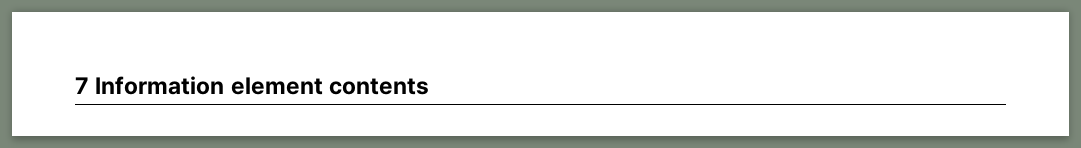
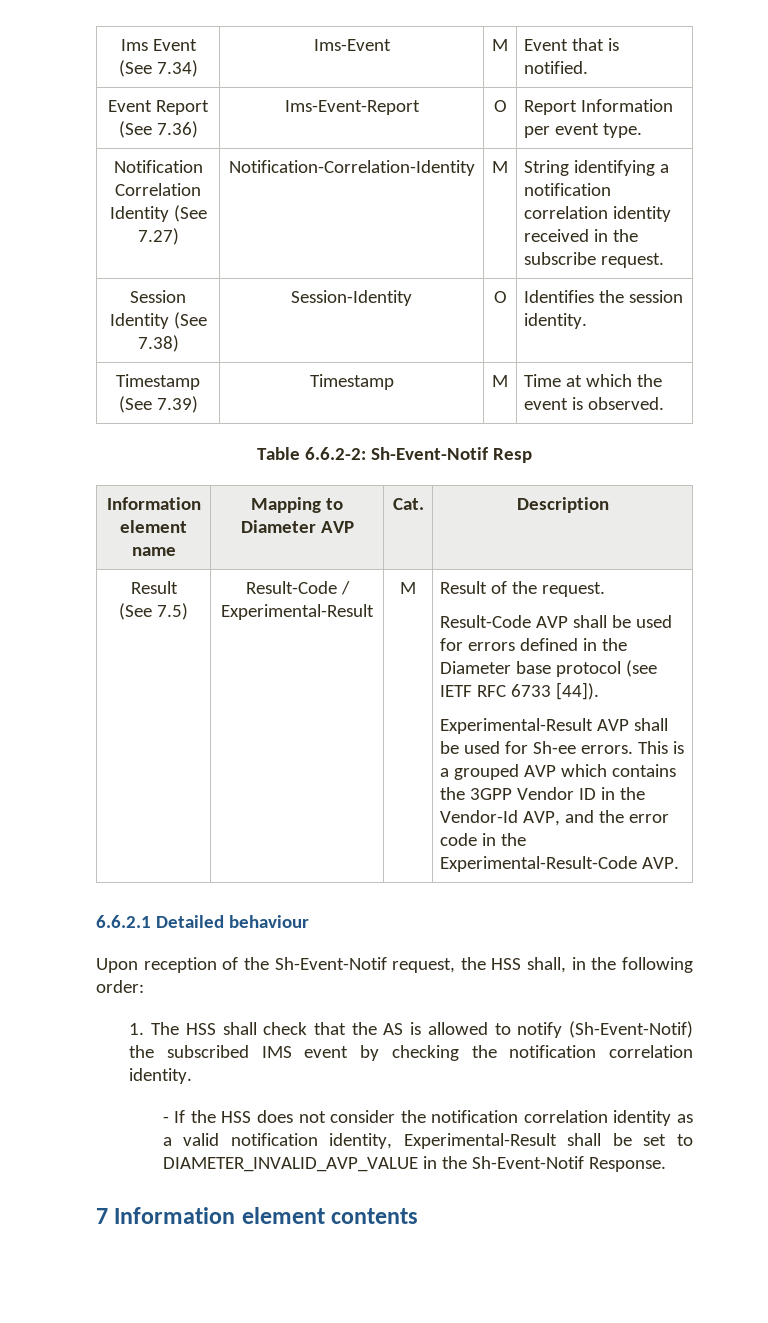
(75, 85) none -> [120,39,197,51] [118,60,198,77] [313,39,391,51] [492,39,508,51] [524,38,620,51] [524,61,589,74] [108,100,209,115] [118,121,198,138] [284,100,420,115] [493,100,507,112] [524,99,674,115] [524,123,643,138] [113,160,203,173] [115,183,201,196] [109,205,207,222] [137,228,179,245] [228,160,475,176] [492,161,508,173] [524,160,670,176] [524,183,612,196] [524,206,672,222] [524,229,639,242] [524,252,665,268] [130,290,186,303] [109,312,207,329] [137,335,179,352] [291,290,412,306] [493,291,507,303] [524,290,684,303] [524,313,588,329] [116,374,200,390] [118,396,198,413] [309,374,394,390] [492,375,508,387] [524,374,663,387] [524,397,665,410] [257,447,532,463] [106,497,201,510] [120,520,187,533] [131,547,176,556] [251,497,343,513] [240,520,354,533] [392,498,424,510] [516,497,609,513] [130,581,178,594] [119,603,188,620] [245,581,350,595] [221,604,374,620] [400,582,416,594] [440,581,606,597] [440,615,673,628] [440,638,628,651] [440,660,658,677] [440,682,600,700] [440,718,669,734] [440,741,685,754] [440,764,677,780] [440,787,646,800] [440,810,670,826] [440,833,527,846] [440,856,680,872] [96,915,309,928] [96,957,693,973] [96,980,144,993] [129,1021,693,1038] [129,1045,693,1061] [129,1068,193,1084] [162,1110,693,1126] [162,1133,693,1149] [162,1156,666,1172] Ims Event (See 7.34) | Ims-Event | M | Event that is notified. // Event Report (See 7.36) | Ims-Event-Report | O | Report Information per event type. // Notification Correlation Identity (See 7.27) | Notification-Correlation-Identity | M | String identifying a notification correlation identity received in the subscribe request. // Session Identity (See 7.38) | Session-Identity | O | Identifies the session identity. // Timestamp (See 7.39) | Timestamp | M | Time at which the event is observed. // Table 6.6.2-2: Sh-Event-Notif Resp // Information element name | Mapping to Diameter AVP | Cat. | Description // Result // (See 7.5) | Result-Code / Experimental-Result | M | Result of the request. // Result-Code AVP shall be used for errors defined in the Diameter base protocol (see IETF RFC 6733 [44]). // Experimental-Result AVP shall be used for Sh-ee errors. This is a grouped AVP which contains the 3GPP Vendor ID in the Vendor-Id AVP, and the error code in the Experimental-Result-Code AVP. // 6.6.2.1 Detailed behaviour // Upon reception of the Sh-Event-Notif request, the HSS shall, in the following order: // 1. The HSS shall check that the AS is allowed to notify (Sh-Event-Notif) the subscribed IMS event by checking the notification correlation identity. // - If the HSS does not consider the notification correlation identity as a valid notification identity, Experimental-Result shall be set to DIAMETER_INVALID_AVP_VALUE in the Sh-Event-Notif Response. //

